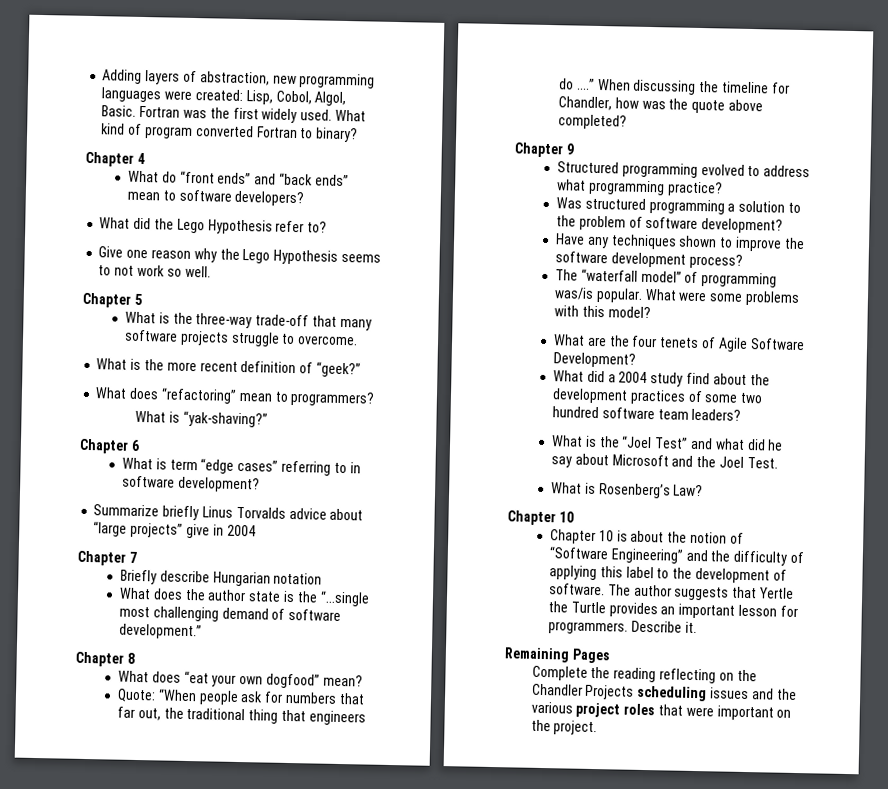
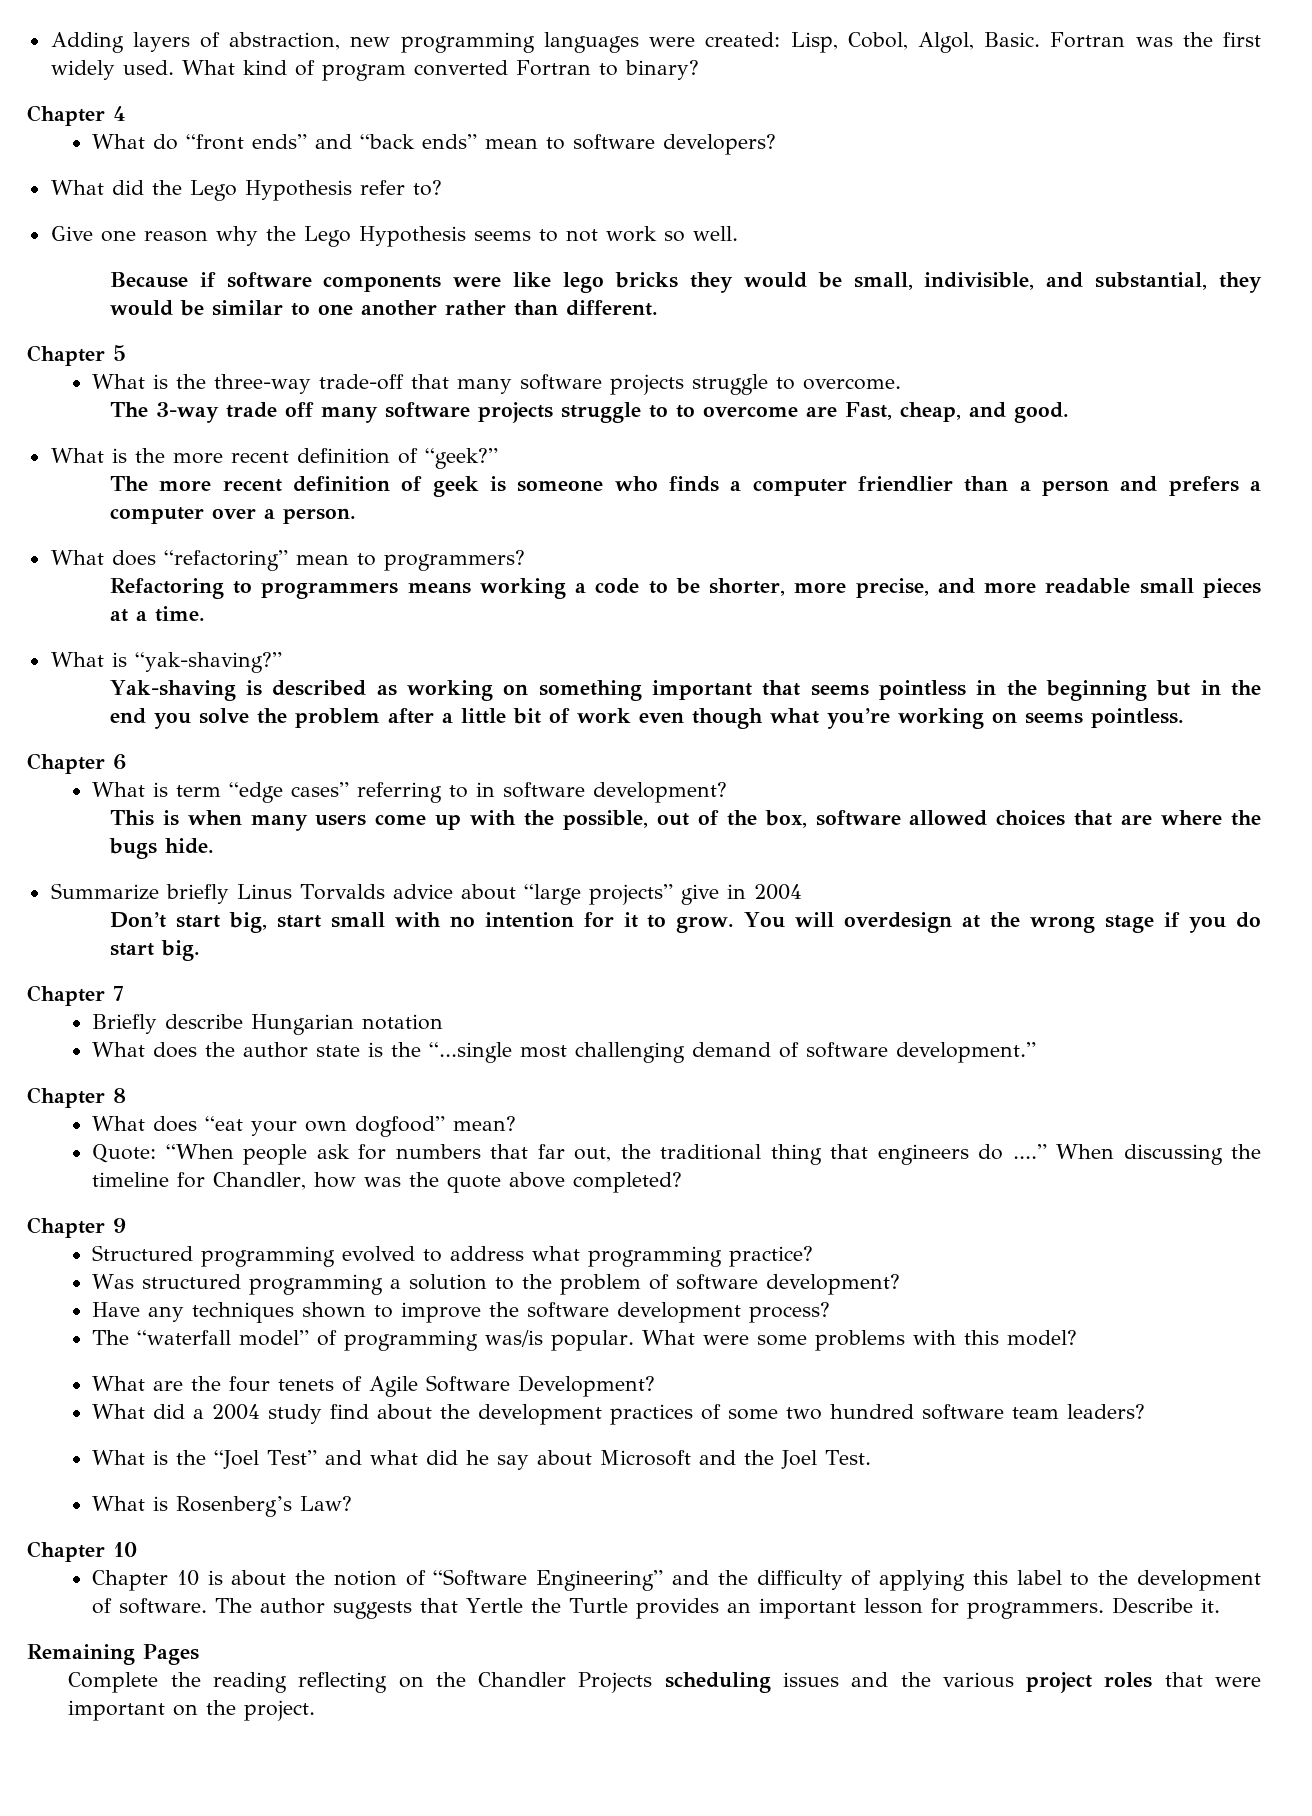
(211, 271) none -> [109,272,1262,293] [109,300,658,316] // Because if software components were like lego bricks they would be small, indivisible, and substantial, they would be similar to one another rather than different.
(359, 340) none -> [109,402,1069,423] // The 3-way trade off many software projects struggle to to overcome are Fast, cheap, and good.
(361, 369) none -> [109,476,1261,497] [109,507,356,524] // The more recent definition of geek is someone who finds a computer friendlier than a person and prefers a computer over a person.
[135,410,268,428] What is “yak-shaving?” -> [109,578,1261,599] [109,606,205,622] [50,652,282,673] [109,680,1261,701] [109,708,1184,729] Refactoring to programmers means working a code to be shorter, more precise, and more readable small pieces at a time. // What is “yak-shaving?” // Yak-shaving is described as working on something important that seems pointless in the beginning but in the end you solve the problem after a little bit of work even though what you’re working on seems pointless.
(260, 484) none -> [109,810,1261,831] [108,838,214,859] // This is when many users come up with the possible, out of the box, software allowed choices that are where the bugs hide.
(256, 530) none -> [109,912,1261,933] [109,940,200,961] // Don’t start big, start small with no intention for it to grow. You will overdesign at the wrong stage if you do start big.

